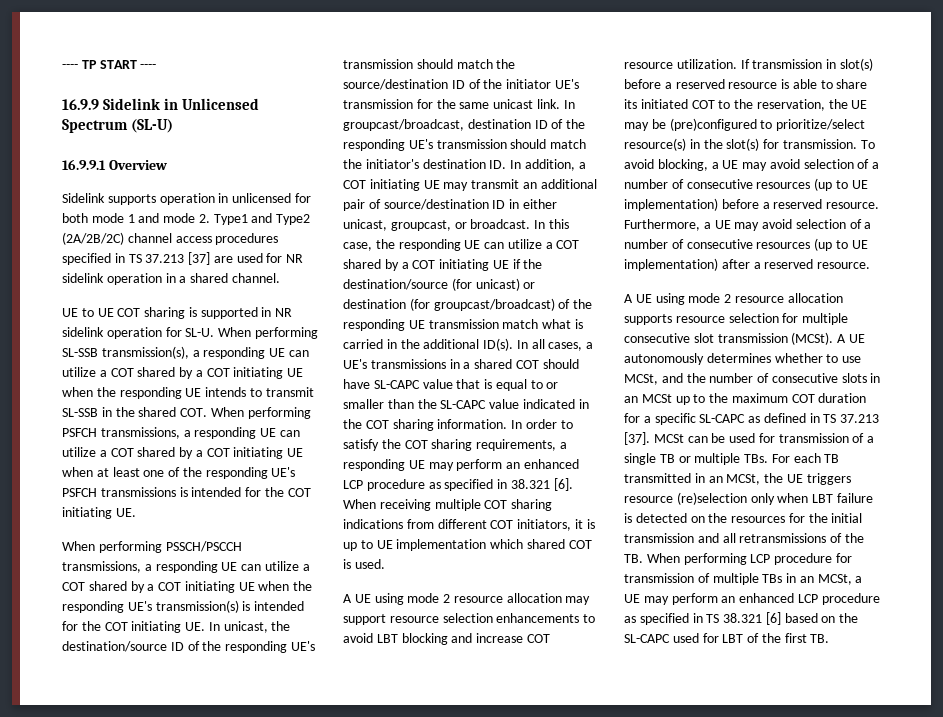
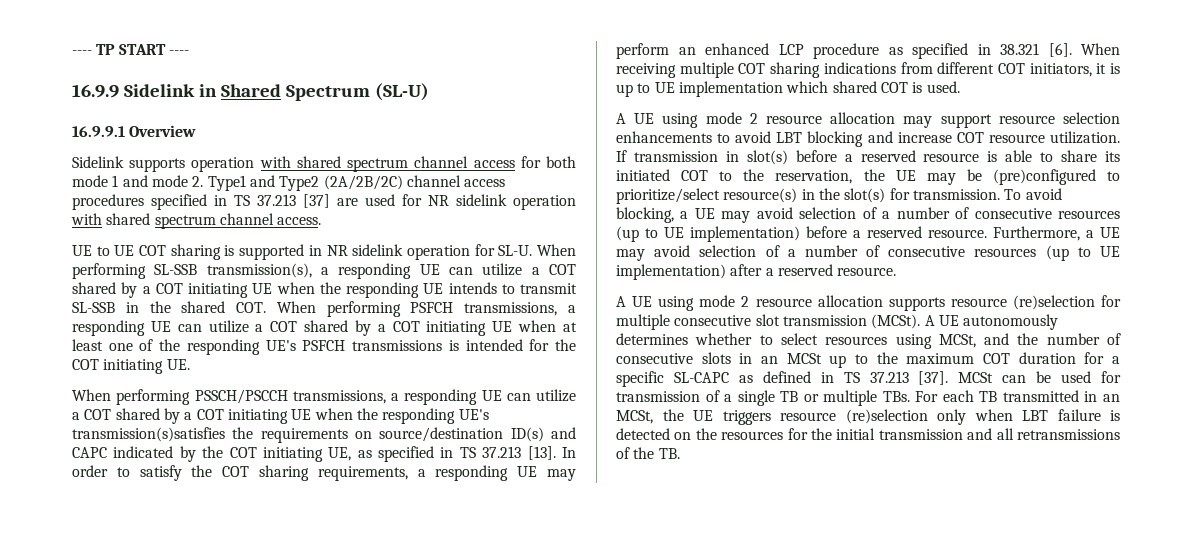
[182,98,260,110] Unlicensed -> [220,84,281,97] Shared
[218,193,292,203] in unlicensed -> [259,156,515,172] with shared spectrum channel access
[165,273,280,283] in a shared channel. -> [71,213,322,229] with shared spectrum channel access.
[155,600,305,613] [62,621,291,633] [62,641,315,653] [343,59,516,69] [343,79,579,90] [343,99,575,109] [343,119,586,131] [343,139,587,151] [343,159,586,171] [343,179,597,191] [343,199,557,211] [343,219,569,231] [343,239,580,251] [343,259,543,271] [343,278,536,291] [343,298,593,311] [343,319,583,331] [343,338,594,351] [343,359,579,369] [343,379,559,391] [343,399,589,409] [343,419,508,431] transmission(s) is intended for the COT initiating UE. In unicast, the destination/source ID of the responding UE's transmission should match the source/destination ID of the initiator UE's transmission for the same unicast link. In groupcast/broadcast, destination ID of the responding UE's transmission should match the initiator's destination ID. In addition, a COT initiating UE may transmit an additional pair of source/destination ID in either unicast, groupcast, or broadcast. In this case, the responding UE can utilize a COT shared by a COT initiating UE if the destination/source (for unicast) or destination (for groupcast/broadcast) of the responding UE transmission match what is carried in the additional ID(s). In all cases, a UE's transmissions in a shared COT should have SL-CAPC value that is equal to or smaller than the SL-CAPC value indicated in the COT sharing information. -> [72,427,576,443] [72,446,556,462] transmission(s)satisfies the requirements on source/destination ID(s) and CAPC indicated by the COT initiating UE, as specified in TS 37.213 [13].
[728,313,779,323] selection -> [1012,295,1095,310] (re)selection
[842,356,862,363] use -> [780,333,932,349] select resources using
[646,553,852,565] [624,573,863,585] [624,593,880,605] [624,612,859,625] [624,633,830,643] When performing LCP procedure for transmission of multiple TBs in an MCSt, a UE may perform an enhanced LCP procedure as specified in TS 38.321 [6] based on the SL-CAPC used for LBT of the first TB. -> (680, 453) none

